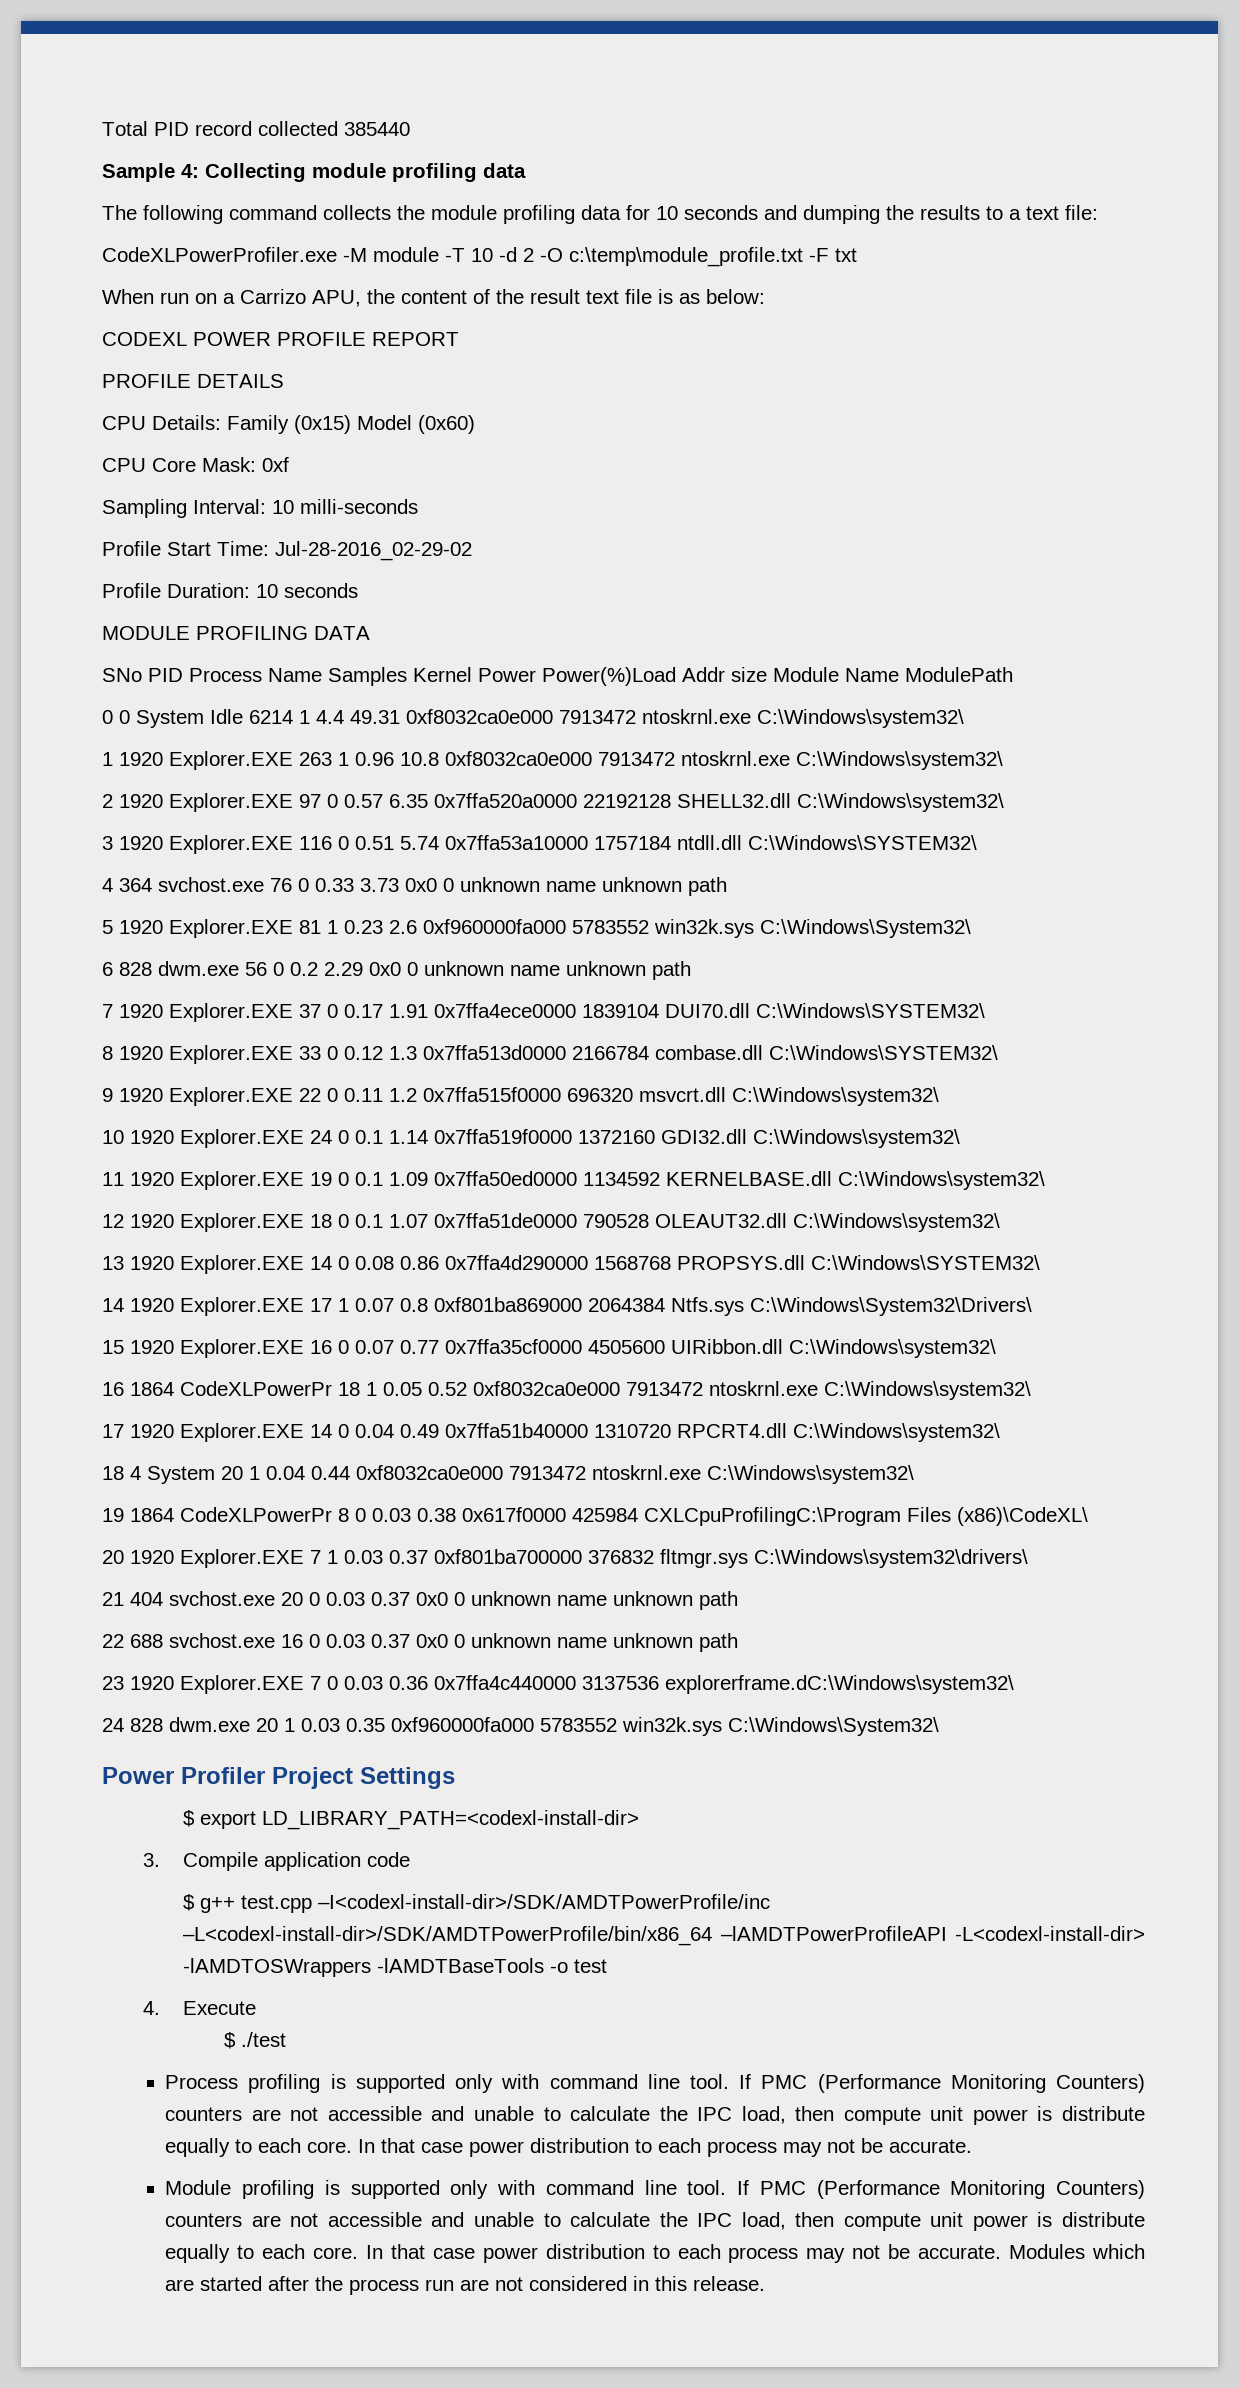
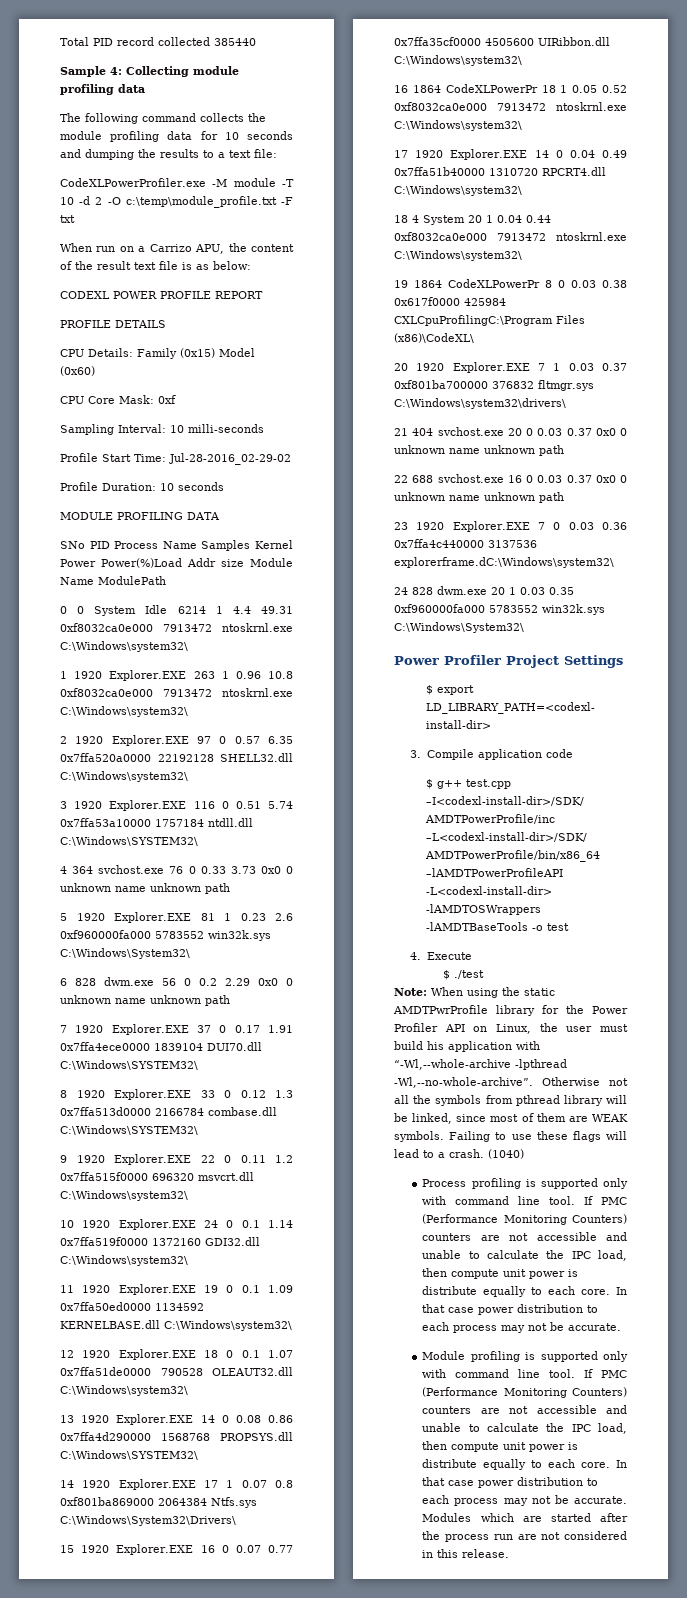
(287, 2039) none -> [394,987,555,998] [393,1005,628,1016] [394,1023,628,1034] [394,1041,540,1052] [394,1059,567,1070] [394,1077,628,1088] [394,1095,627,1106] [394,1113,628,1124] [394,1131,627,1142] [394,1149,524,1159] // Note: When using the static AMDTPwrProfile library for the Power Profiler API on Linux, the user must build his application with “-Wl,--whole-archive -lpthread -Wl,--no-whole-archive”. Otherwise not all the symbols from pthread library will be linked, since most of them are WEAK symbols. Failing to use these flags will lead to a crash. (1040)

